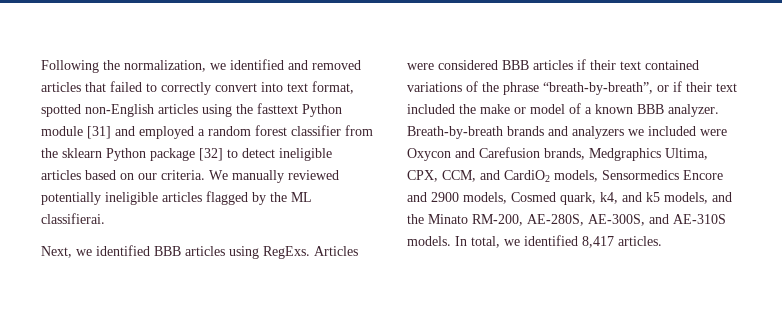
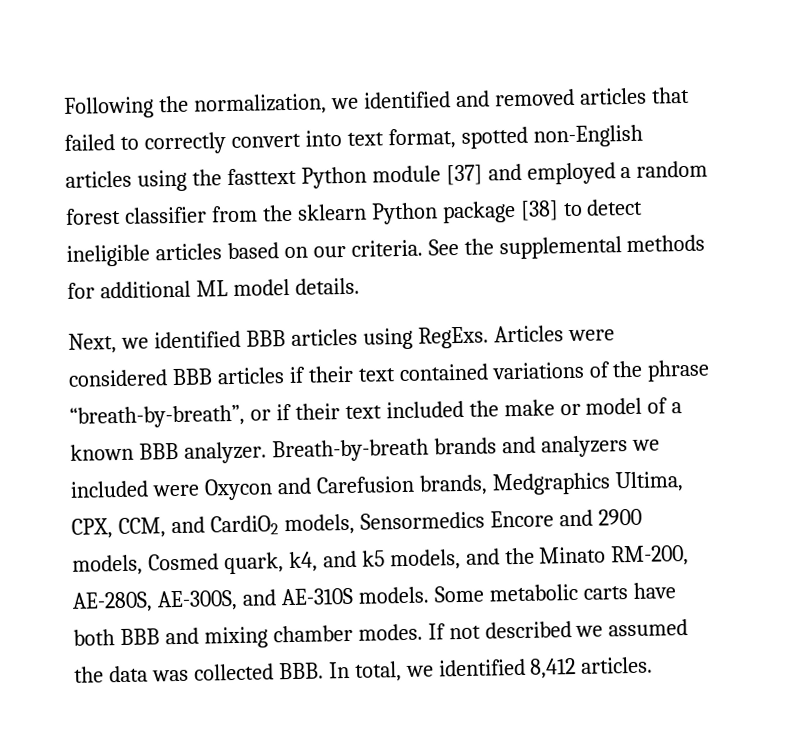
[87,126,111,139] [31] -> [445,164,483,186] [37]
[199,148,223,161] [32] -> [519,200,559,221] [38]
[209,170,339,183] [41,191,312,205] [41,213,105,224] We manually reviewed potentially ineligible articles flagged by the ML classifierai. -> [427,234,706,260] [67,277,360,299] See the supplemental methods for additional ML model details.
(451, 241) none -> [433,582,676,603] [73,618,689,649] [74,662,324,683] Some metabolic carts have both BBB and mixing chamber modes. If not described we assumed the data was collected BBB.
[582,236,614,248] 8,417 -> [529,657,577,679] 8,412

